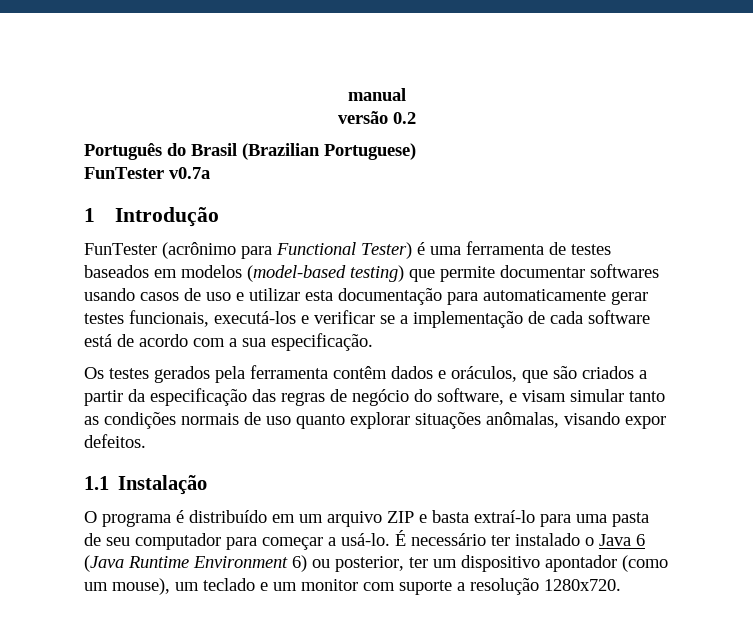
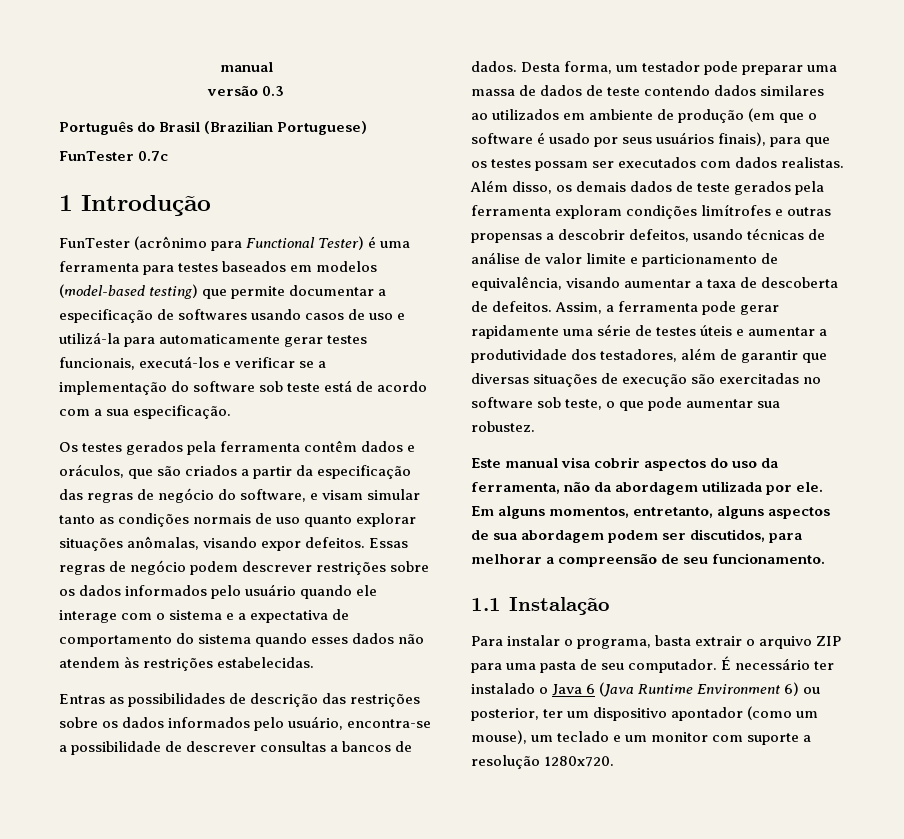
[392,112,416,124] 0.2 -> [262,86,285,96] 0.3
[169,167,210,179] v0.7a -> [138,151,169,161] 0.7c
[549,242,566,255] de -> [143,265,175,275] para
(585, 271) none -> [378,289,387,296] [59,309,175,323] a especificação de
[249,288,442,305] utilizar esta documentação -> [59,332,120,344] utilizá-la
[528,310,650,324] de cada software -> [171,381,321,392] do software sob teste
[84,475,208,495] [84,510,535,527] // 1.1 Instalação // O programa é distribuído em um arquivo ZIP e basta extraí-lo -> [369,538,409,548] [59,560,430,575] [59,584,378,599] [59,609,350,623] [59,633,425,647] [59,656,315,671] [59,693,421,707] [59,716,432,731] [59,741,413,755] [471,61,838,75] [471,85,825,96] [471,108,818,123] [471,132,831,147] [471,157,845,171] [470,180,825,195] [471,204,832,219] [471,228,826,243] [471,252,779,267] [471,276,839,291] [471,301,780,315] [471,324,828,339] [471,348,828,363] [471,373,822,387] [471,397,781,411] [471,421,535,432] [471,457,779,471] [471,481,824,495] [471,506,831,519] [471,529,803,543] [471,553,826,567] [471,597,610,615] [471,635,842,649] Essas regras de negócio podem descrever restrições sobre os dados informados pelo usuário quando ele interage com o sistema e a expectativa de comportamento do sistema quando esses dados não atendem às restrições estabelecidas. // Entras as possibilidades de descrição das restrições sobre os dados informados pelo usuário, encontra-se a possibilidade de descrever consultas a bancos de dados. Desta forma, um testador pode preparar uma massa de dados de teste contendo dados similares ao utilizados em ambiente de produção (em que o software é usado por seus usuários finais), para que os testes possam ser executados com dados realistas. Além disso, os demais dados de teste gerados pela ferramenta exploram condições limítrofes e outras propensas a descobrir defeitos, usando técnicas de análise de valor limite e particionamento de equivalência, visando aumentar a taxa de descoberta de defeitos. Assim, a ferramenta pode gerar rapidamente uma série de testes úteis e aumentar a produtividade dos testadores, além de garantir que diversas situações de execução são exercitadas no software sob teste, o que pode aumentar sua robustez. // Este manual visa cobrir aspectos do uso da ferramenta, não da abordagem utilizada por ele. Em alguns momentos, entretanto, alguns aspectos de sua abordagem podem ser discutidos, para melhorar a compreensão de seu funcionamento. // 1.1 Instalação // Para instalar o programa, basta extrair o arquivo ZIP
[135,533,390,550] computador para começar a usá-lo. -> [628,659,718,673] computador.

